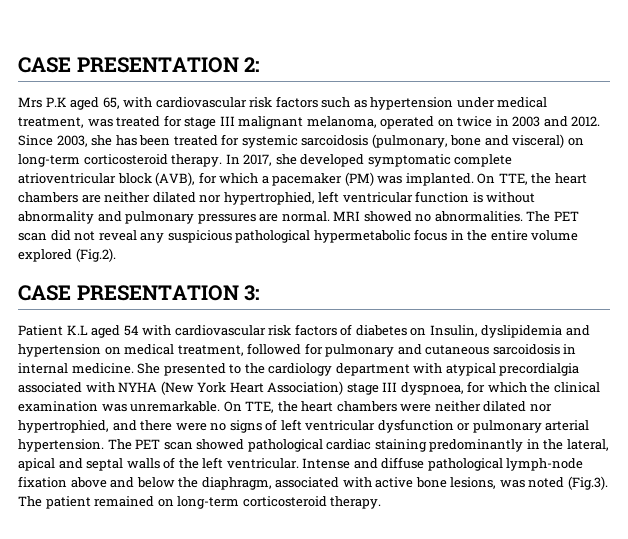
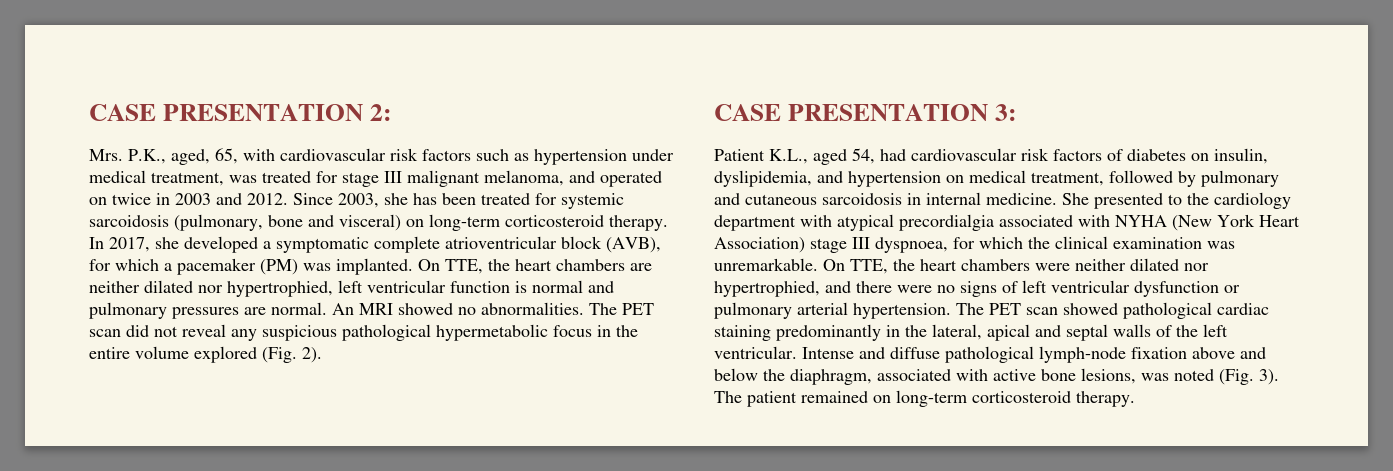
[18,97,100,110] Mrs P.K aged -> [89,149,210,165] Mrs. P.K., aged,
(377, 122) none -> [569,171,595,183] and
(365, 160) none -> [263,241,271,249] a
[486,192,536,203] [18,211,94,224] without abnormality -> [532,280,583,293] normal
(330, 216) none -> [332,303,354,315] An
[75,248,116,262] (Fig.2). -> [262,347,322,363] (Fig. 2).
[66,325,172,338] K.L aged 54 with -> [769,148,906,165] K.L., aged 54, had
[429,325,563,338] Insulin, dyslipidemia -> [1214,148,1268,164] [714,170,812,187] insulin, dyslipidemia,
[304,343,323,355] for -> [1178,171,1196,187] by
[567,476,608,490] (Fig.3). -> [1219,369,1279,385] (Fig. 3).

